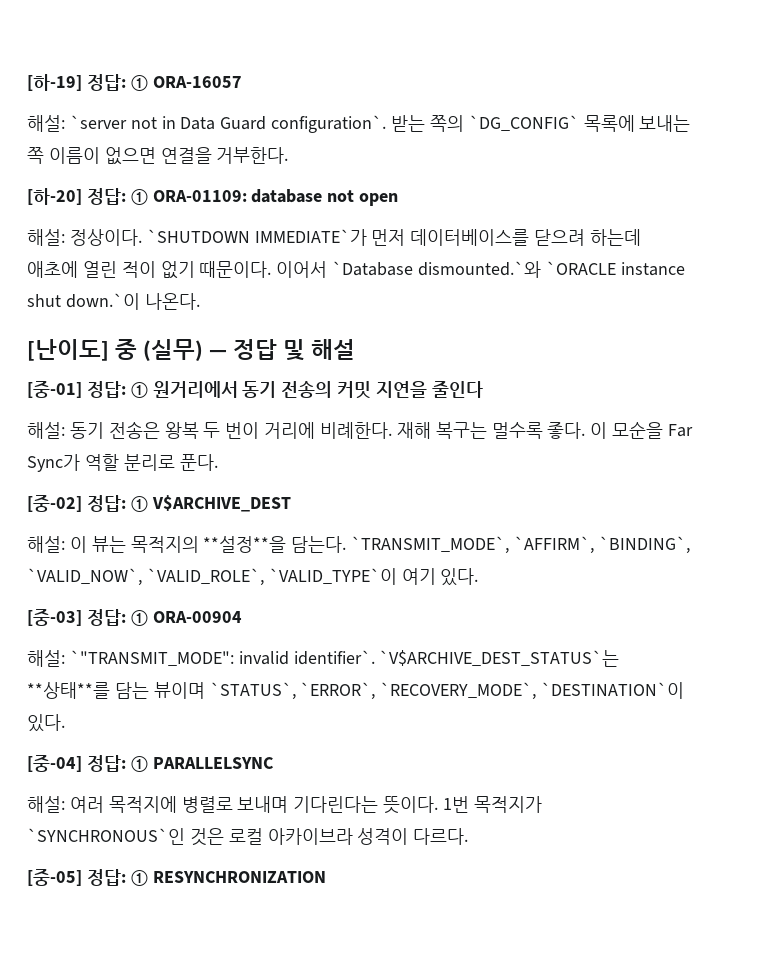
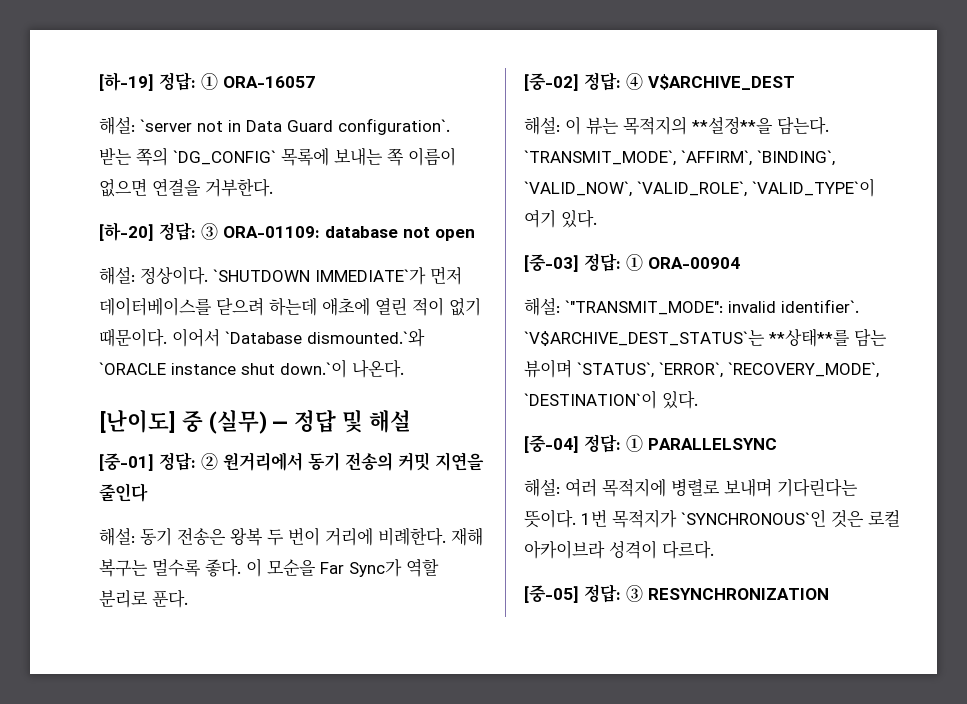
[130,189,148,205] ① -> [201,223,218,240] ③
[130,382,148,398] ① -> [201,453,218,470] ②
[130,496,148,512] ① -> [626,73,643,90] ④
[130,870,148,886] ① -> [626,585,643,602] ③

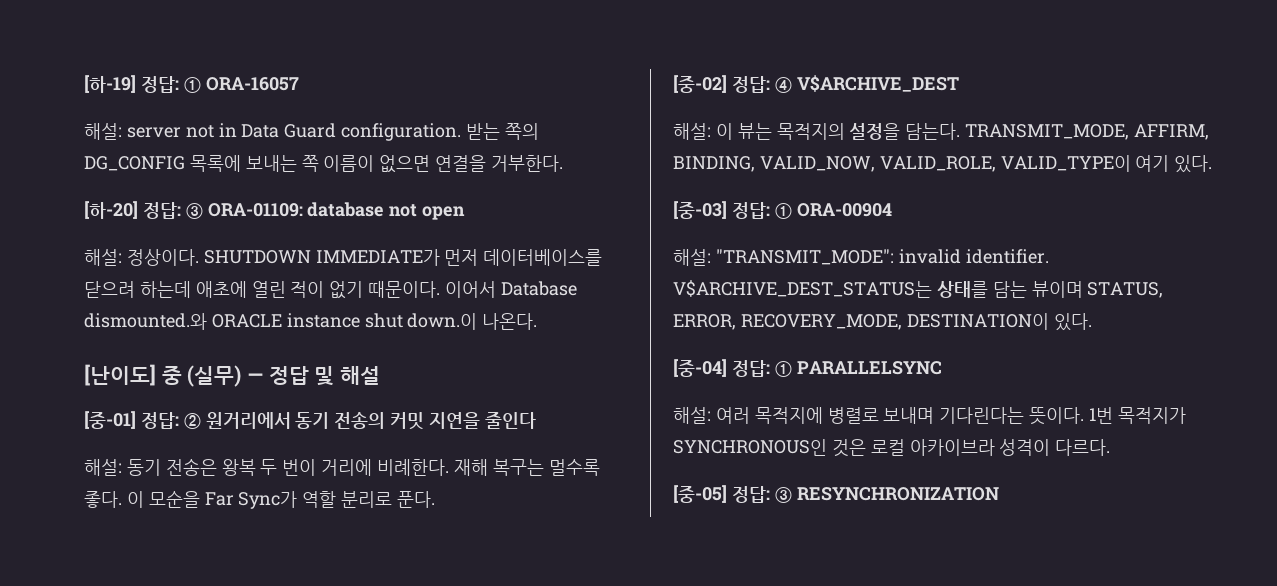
[140,119,192,132] `server -> [126,127,181,138] server
[338,118,450,135] configuration`. -> [341,123,462,141] configuration.
[173,150,276,165] `DG_CONFIG` -> [84,156,185,171] DG_CONFIG
[213,267,426,285] `SHUTDOWN IMMEDIATE`가 -> [203,249,440,266] SHUTDOWN IMMEDIATE가
[225,328,425,347] [99,362,166,375] `Database dismounted.`와 `ORACLE -> [500,281,577,296] [84,313,282,330] Database dismounted.와 ORACLE
[280,359,347,378] down.`이 -> [407,313,478,330] down.이
[692,116,829,135] [524,150,835,166] [524,178,875,197] **설정**을 담는다. `TRANSMIT_MODE`, `AFFIRM`, `BINDING`, `VALID_NOW`, `VALID_ROLE`, `VALID_TYPE`이 -> [849,123,1210,140] [673,155,1131,172] 설정을 담는다. TRANSMIT_MODE, AFFIRM, BINDING, VALID_NOW, VALID_ROLE, VALID_TYPE이
[565,299,859,315] [524,328,887,347] [524,359,879,378] [524,390,657,409] `"TRANSMIT_MODE": invalid identifier`. `V$ARCHIVE_DEST_STATUS`는 **상태**를 담는 뷰이며 `STATUS`, `ERROR`, `RECOVERY_MODE`, `DESTINATION`이 -> [715,249,1049,265] [673,280,1164,298] [673,313,1049,330] "TRANSMIT_MODE": invalid identifier. V$ARCHIVE_DEST_STATUS는 상태를 담는 뷰이며 STATUS, ERROR, RECOVERY_MODE, DESTINATION이
[681,509,826,527] `SYNCHRONOUS`인 -> [673,439,827,456] SYNCHRONOUS인

